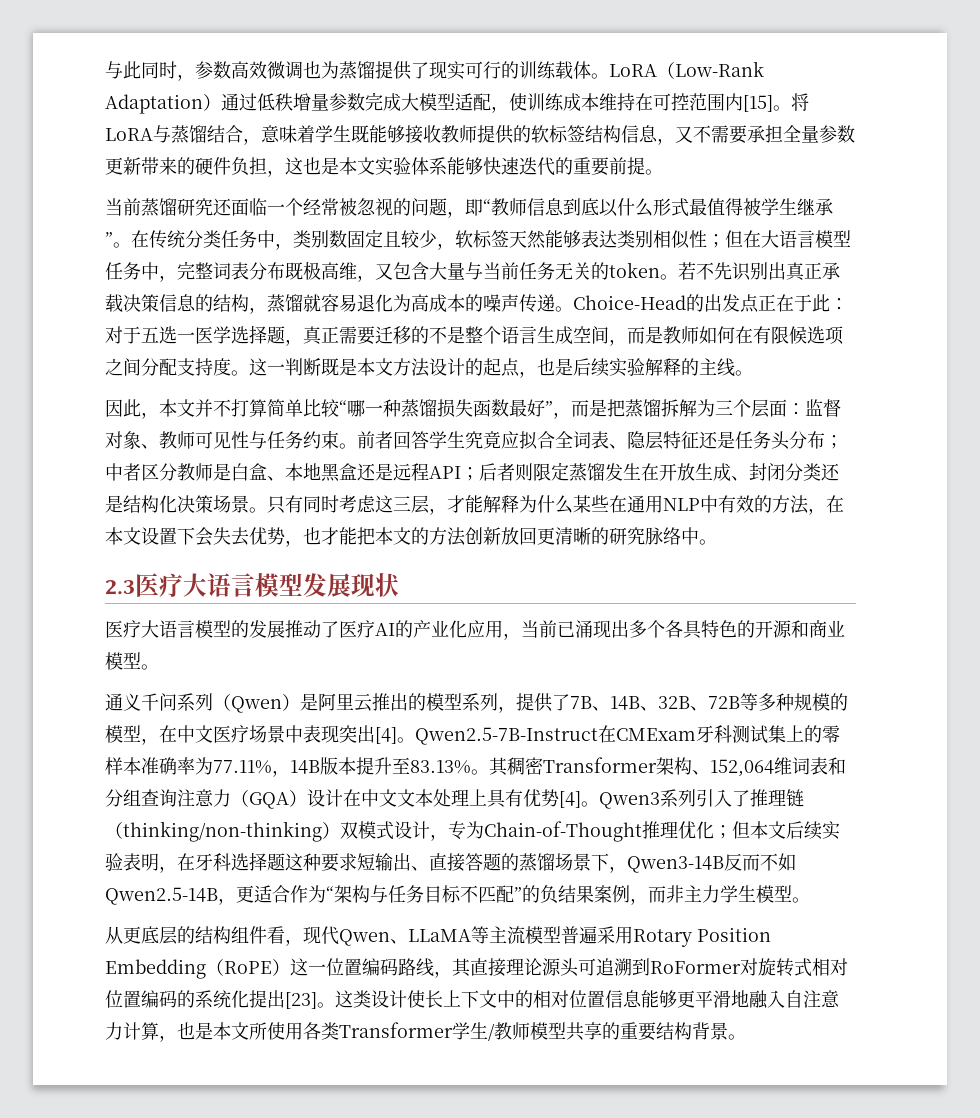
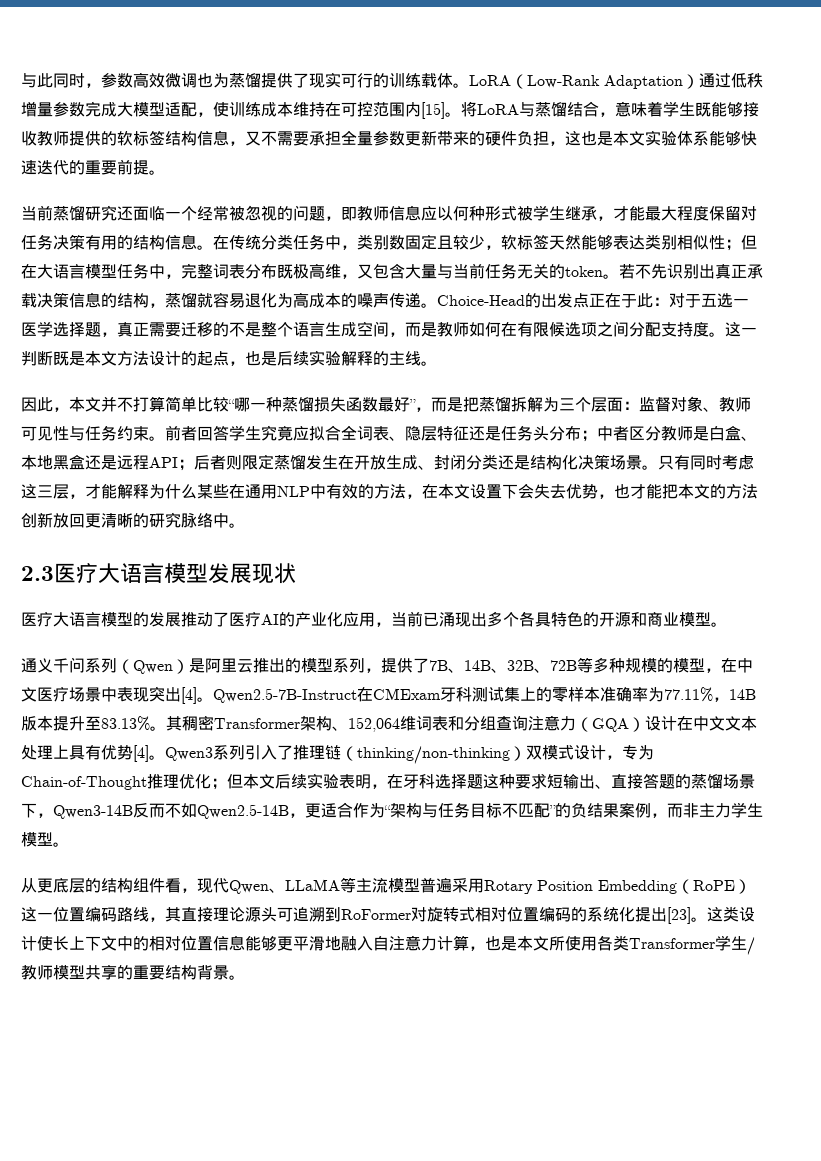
[483,199,491,214] “ -> (357, 214) none
[563,198,833,217] [105,232,113,246] 到底以什么形式最值得被学生继承” -> [421,205,757,221] [21,234,197,250] 应以何种形式被学生继承，才能最大程度保留对任务决策有用的结构信息

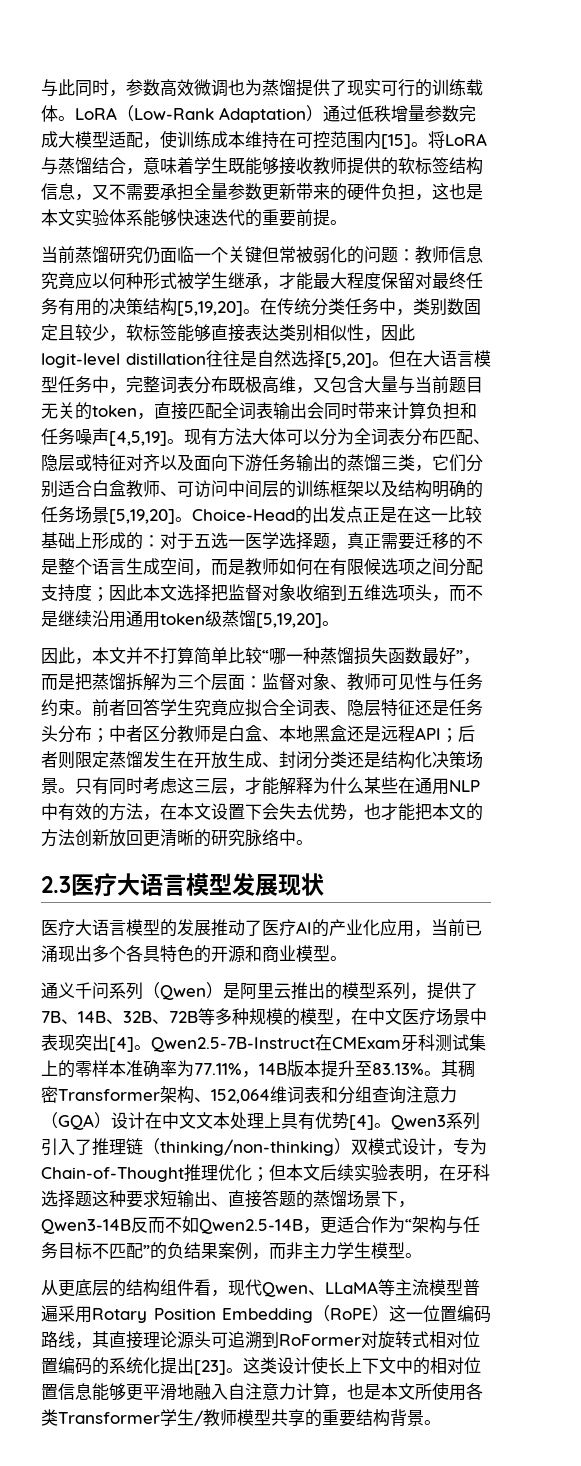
[117,206,133,221] 还 -> [143,246,160,264] 仍
[197,205,357,221] 经常被忽视的问题，即 -> [228,246,415,264] 关键但常被弱化的问题：
(421, 213) none -> [41,272,75,290] 究竟
[21,234,197,250] 任务决策有用的结构信息 -> [432,272,483,289] [41,298,243,316] 最终任务有用的决策结构[5,19,20]
[549,235,613,250] 天然能够 -> [177,324,245,342] 能够直接
[725,239,741,251] ； -> [364,324,415,342] [41,350,389,368] ，因此logit-level distillation往往是自然选择[5,20]。
[485,263,517,279] 任务 -> [449,377,483,393] 题目
[603,264,763,279] [21,292,653,308] 。若不先识别出真正承载决策信息的结构，蒸馏就容易退化为高成本的噪声传递。Choice-Head的出发点正在于此 -> [137,402,477,420] [41,428,490,446] [41,454,483,472] [41,480,483,498] [41,506,482,524] [41,532,143,550] ，直接匹配全词表输出会同时带来计算负担和任务噪声[4,5,19]。现有方法大体可以分为全词表分布匹配、隐层或特征对齐以及面向下游任务输出的蒸馏三类，它们分别适合白盒教师、可访问中间层的训练框架以及结构明确的任务场景[5,19,20]。Choice-Head的出发点正是在这一比较基础上形成的
[709,322,757,337] [21,350,421,366] 。这一判断既是本文方法设计的起点，也是后续实验解释的主线 -> [92,584,483,602] [41,610,322,628] ；因此本文选择把监督对象收缩到五维选项头，而不是继续沿用通用token级蒸馏[5,19,20]

